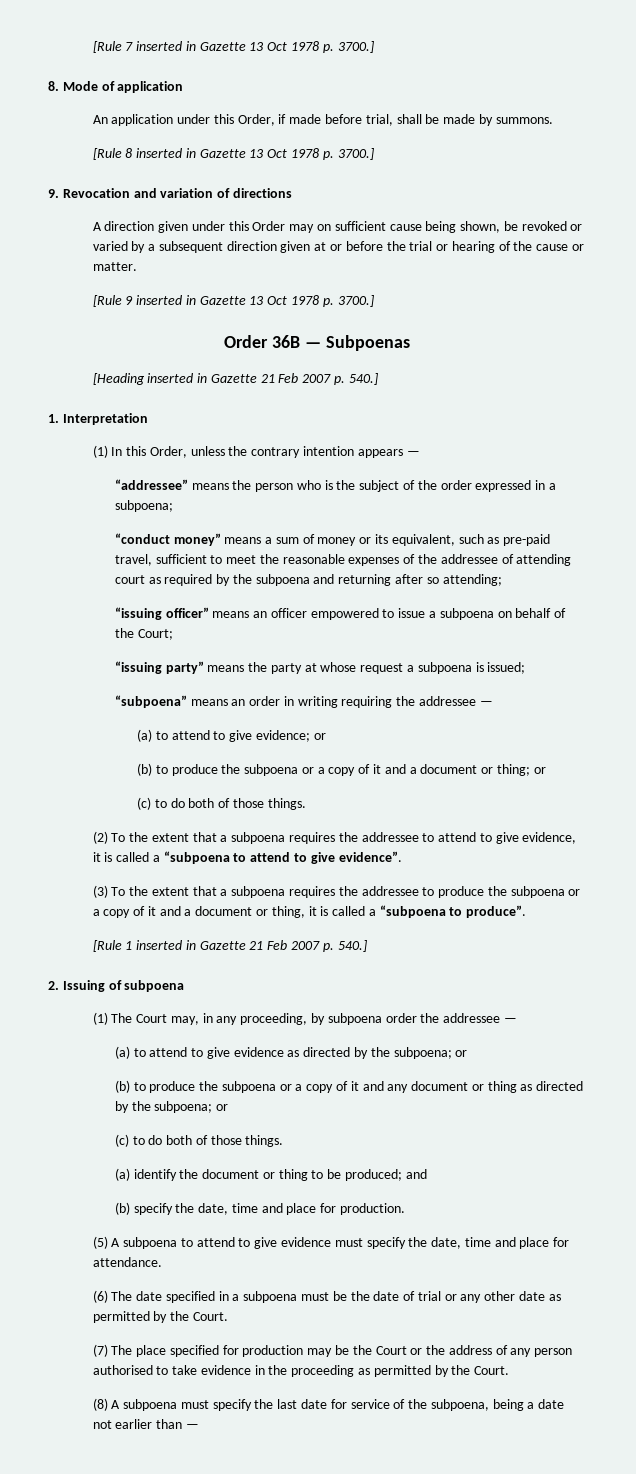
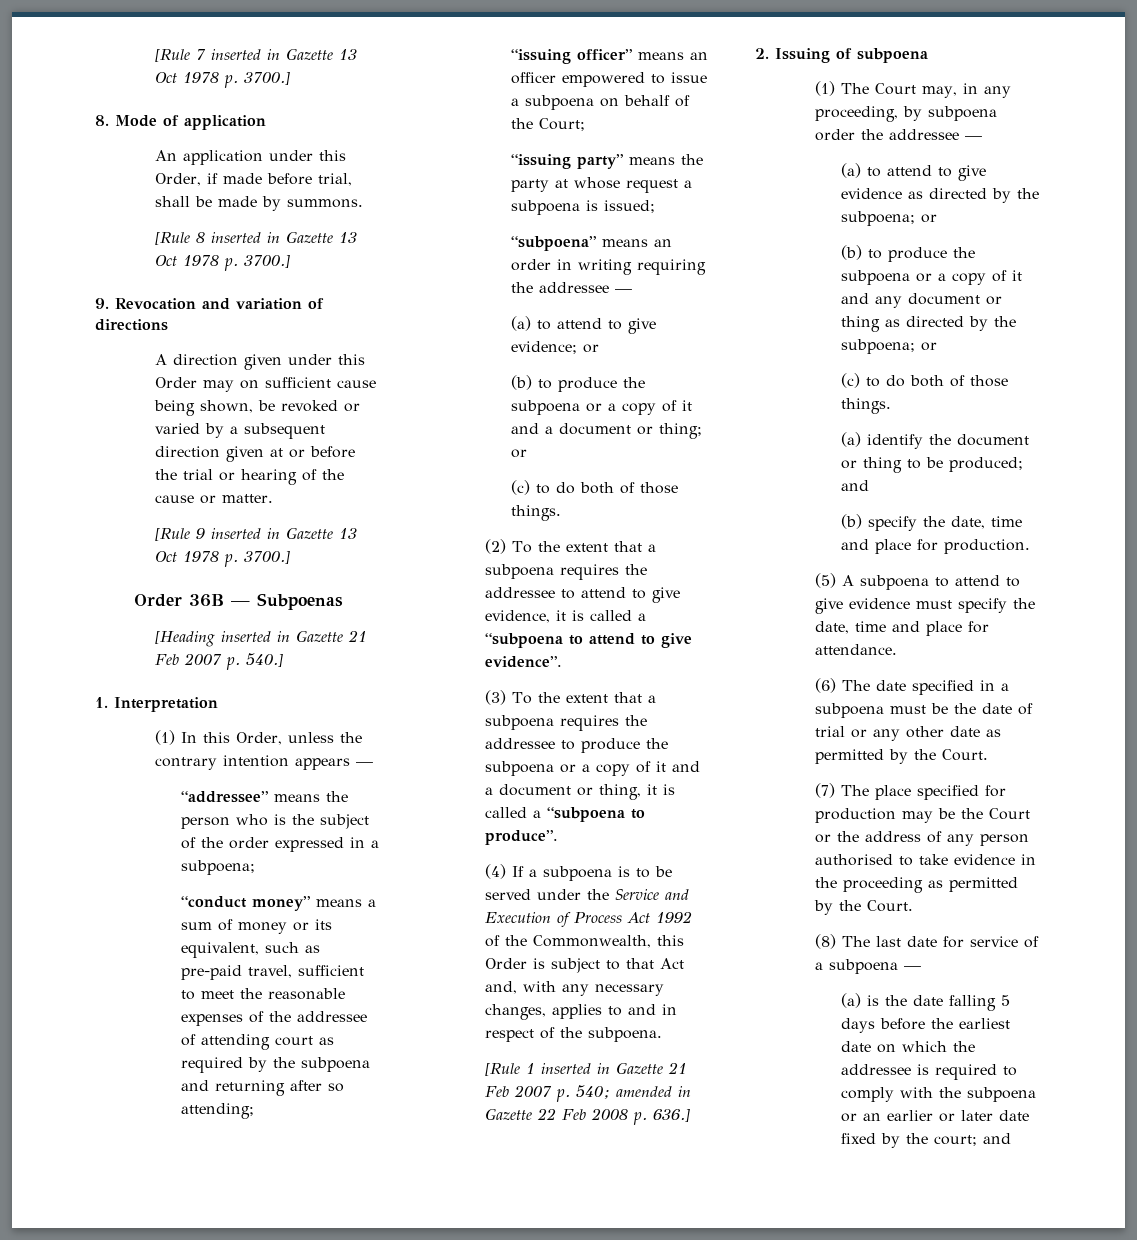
(527, 911) none -> [485,864,673,881] [485,889,690,900] [485,911,693,927] [485,935,685,948] [485,958,685,973] [485,981,665,996] [485,1004,678,1020] [485,1027,663,1042] // (4) If a subpoena is to be served under the Service and Execution of Process Act 1992 of the Commonwealth, this Order is subject to that Act and, with any necessary changes, applies to and in respect of the subpoena.
[337,940,367,952] 540.] -> [576,1085,692,1099] [485,1108,691,1125] 540; amended in Gazette 22 Feb 2008 p. 636.]
[111,1399,274,1411] A subpoena must specify the -> [842,936,871,947] The
[408,1399,565,1411] [92,1419,199,1429] the subpoena, being a date not earlier than — -> [815,959,922,974] [841,993,1011,1011] [841,1018,1011,1033] [841,1041,976,1053] [841,1064,1018,1080] [841,1087,1037,1102] [841,1110,1030,1122] [841,1133,1012,1148] a subpoena — // (a) is the date falling 5 days before the earliest date on which the addressee is required to comply with the subpoena or an earlier or later date fixed by the court; and

